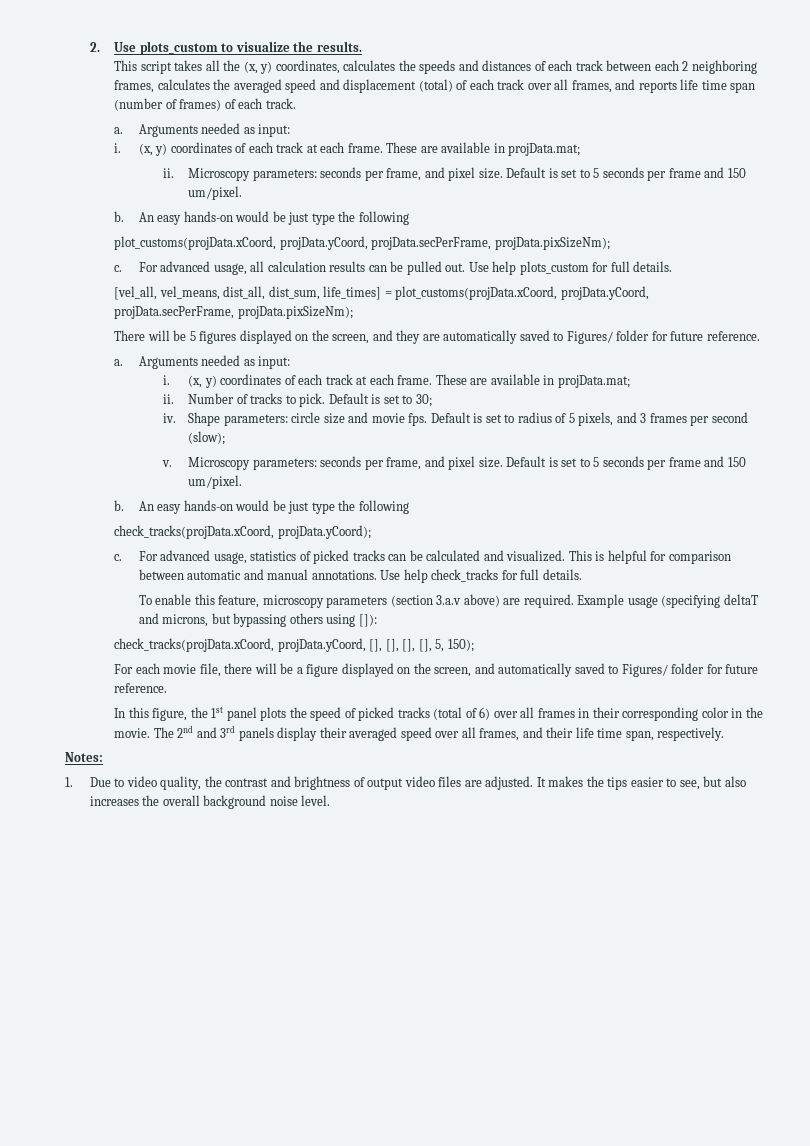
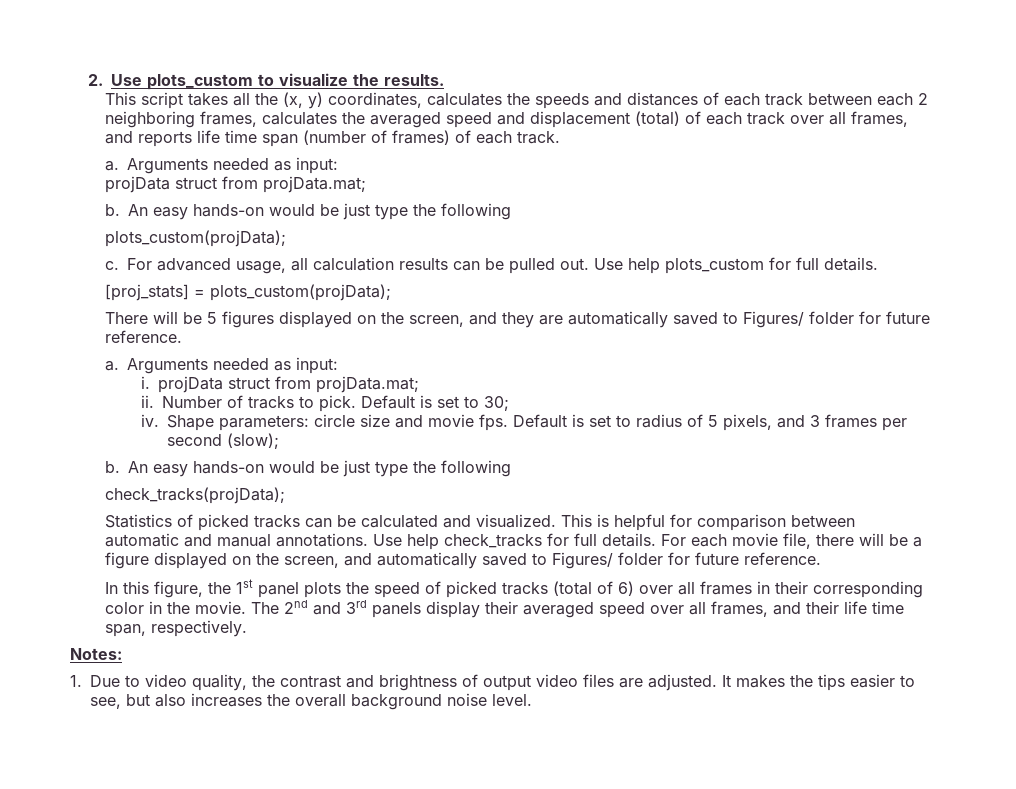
[114,142,581,156] [163,167,746,181] [188,186,243,200] i. (x, y) coordinates of each track at each frame. These are available in projData.mat; // ii. Microscopy parameters: seconds per frame, and pixel size. Default is set to 5 seconds per frame and 150 um/pixel. -> [105,176,367,193] projData struct from projData.mat;
[114,236,610,250] plot_customs(projData.xCoord, projData.yCoord, projData.secPerFrame, projData.pixSizeNm); -> [105,230,287,247] plots_custom(projData);
[114,286,649,300] [114,306,353,319] [vel_all, vel_means, dist_all, dist_sum, life_times] = plot_customs(projData.xCoord, projData.yCoord, projData.secPerFrame, projData.pixSizeNm); -> [105,284,392,301] [proj_stats] = plots_custom(projData);
[188,374,555,388] (x, y) coordinates of each track at each frame. These are available in -> [158,376,312,393] projData struct from
[162,456,746,470] [188,475,243,489] // v. Microscopy parameters: seconds per frame, and pixel size. Default is set to 5 seconds per frame and 150 um/pixel. -> (279, 441) none
[114,525,371,539] [114,550,297,564] check_tracks(projData.xCoord, projData.yCoord); // c. For advanced usage, statistics -> [105,487,286,504] [105,514,173,528] check_tracks(projData); // Statistics
[138,594,758,608] [138,613,377,627] [114,638,474,652] // To enable this feature, microscopy parameters (section 3.a.v above) are required. Example usage (specifying deltaT and microns, but bypassing others using []): // check_tracks(projData.xCoord, projData.yCoord, [], [], [], [], 5, 150); // -> (657, 540) none

